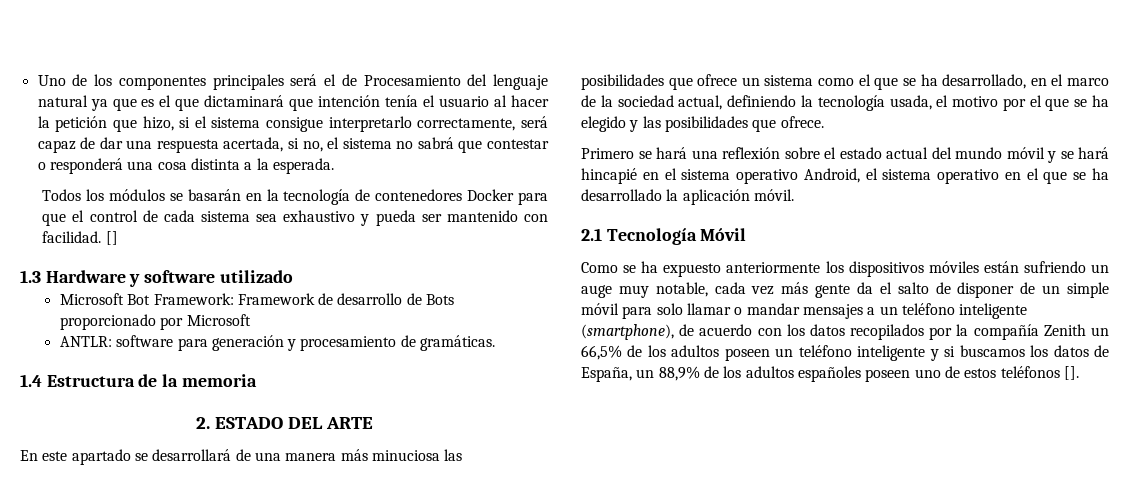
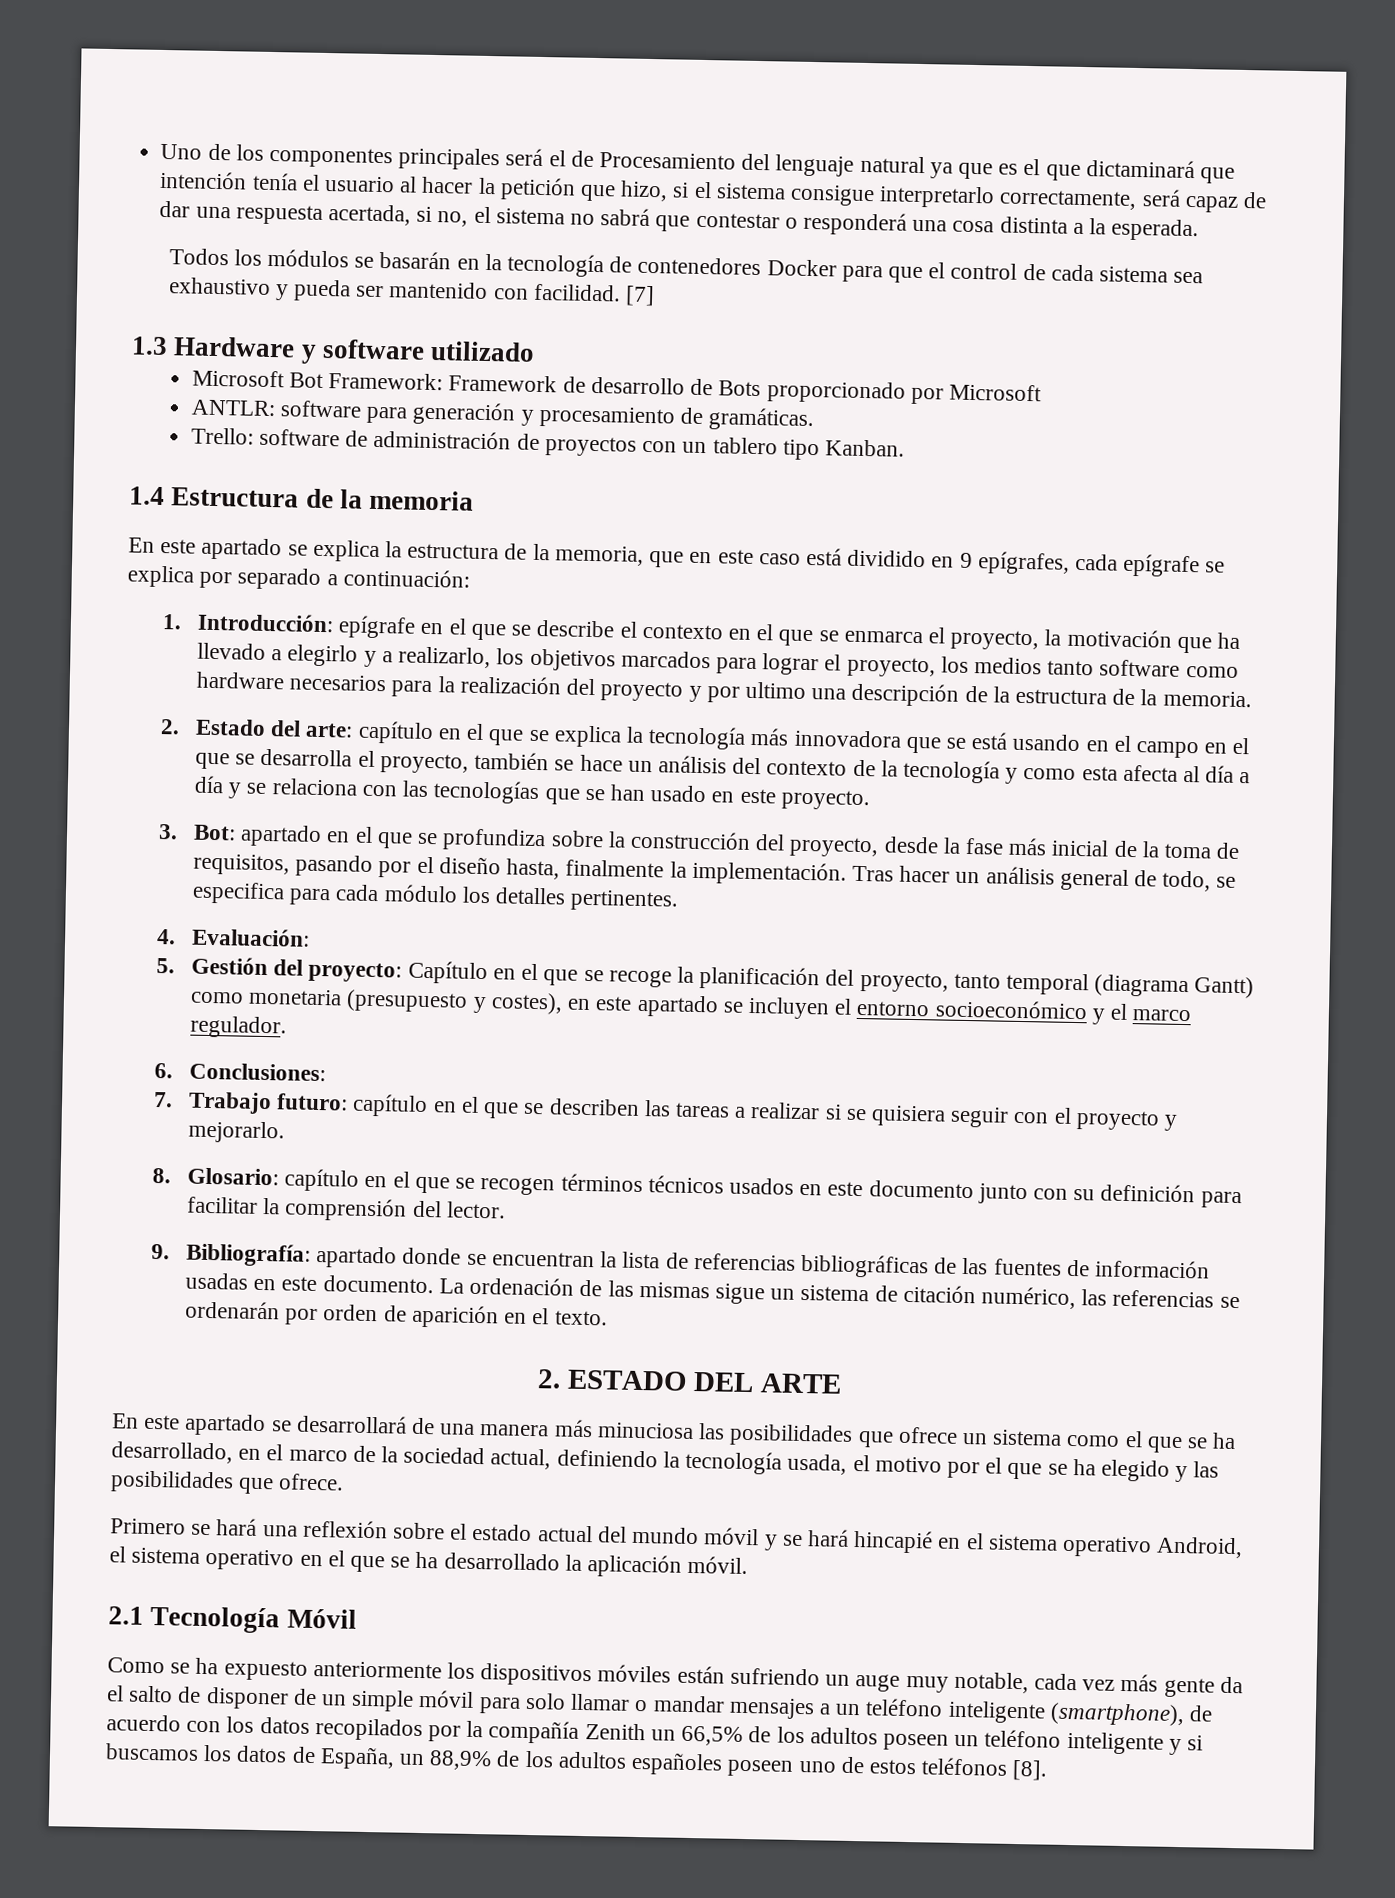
[105,231,118,245] [] -> [624,285,655,307] [7]
(496, 343) none -> [190,427,905,461] // Trello: software de administración de proyectos con un tablero tipo Kanban.
(257, 380) none -> [128,537,1226,578] [127,565,470,590] [161,612,1241,654] [197,642,1239,678] [196,671,1252,708] [159,718,1250,759] [195,748,1251,784] [194,775,870,811] [157,824,1241,860] [193,853,1237,892] [192,881,680,912] [156,927,311,947] [155,956,1255,999] [190,988,1192,1025] [190,1015,288,1039] [153,1062,327,1082] [152,1091,1179,1131] [188,1120,286,1144] [151,1167,1242,1209] [187,1196,506,1222] [150,1242,1210,1279] [185,1272,1240,1310] [185,1300,608,1329] // En este apartado se explica la estructura de la memoria, que en este caso está dividido en 9 epígrafes, cada epígrafe se explica por separado a continuación: // 1. Introducción: epígrafe en el que se describe el contexto en el que se enmarca el proyecto, la motivación que ha llevado a elegirlo y a realizarlo, los objetivos marcados para lograr el proyecto, los medios tanto software como hardware necesarios para la realización del proyecto y por ultimo una descripción de la estructura de la memoria. // 2. Estado del arte: capítulo en el que se explica la tecnología más innovadora que se está usando en el campo en el que se desarrolla el proyecto, también se hace un análisis del contexto de la tecnología y como esta afecta al día a día y se relaciona con las tecnologías que se han usado en este proyecto. // 3. Bot: apartado en el que se profundiza sobre la construcción del proyecto, desde la fase más inicial de la toma de requisitos, pasando por el diseño hasta, finalmente la implementación. Tras hacer un análisis general de todo, se especifica para cada módulo los detalles pertinentes. // 4. Evaluación: // 5. Gestión del proyecto: Capítulo en el que se recoge la planificación del proyecto, tanto temporal (diagrama Gantt) como monetaria (presupuesto y costes), en este apartado se incluyen el entorno socioeconómico y el marco regulador. // 6. Conclusiones: // 7. Trabajo futuro: capítulo en el que se describen las tareas a realizar si se quisiera seguir con el proyecto y mejorarlo. // 8. Glosario: capítulo en el que se recogen términos técnicos usados en este documento junto con su definición para facilitar la comprensión del lector. // 9. Bibliografía: apartado donde se encuentran la lista de referencias bibliográficas de las fuentes de información usadas en este documento. La ordenación de las mismas sigue un sistema de citación numérico, las referencias se ordenarán por orden de aparición en el texto.
[1063,366,1079,380] []. -> [1012,1759,1049,1781] [8].

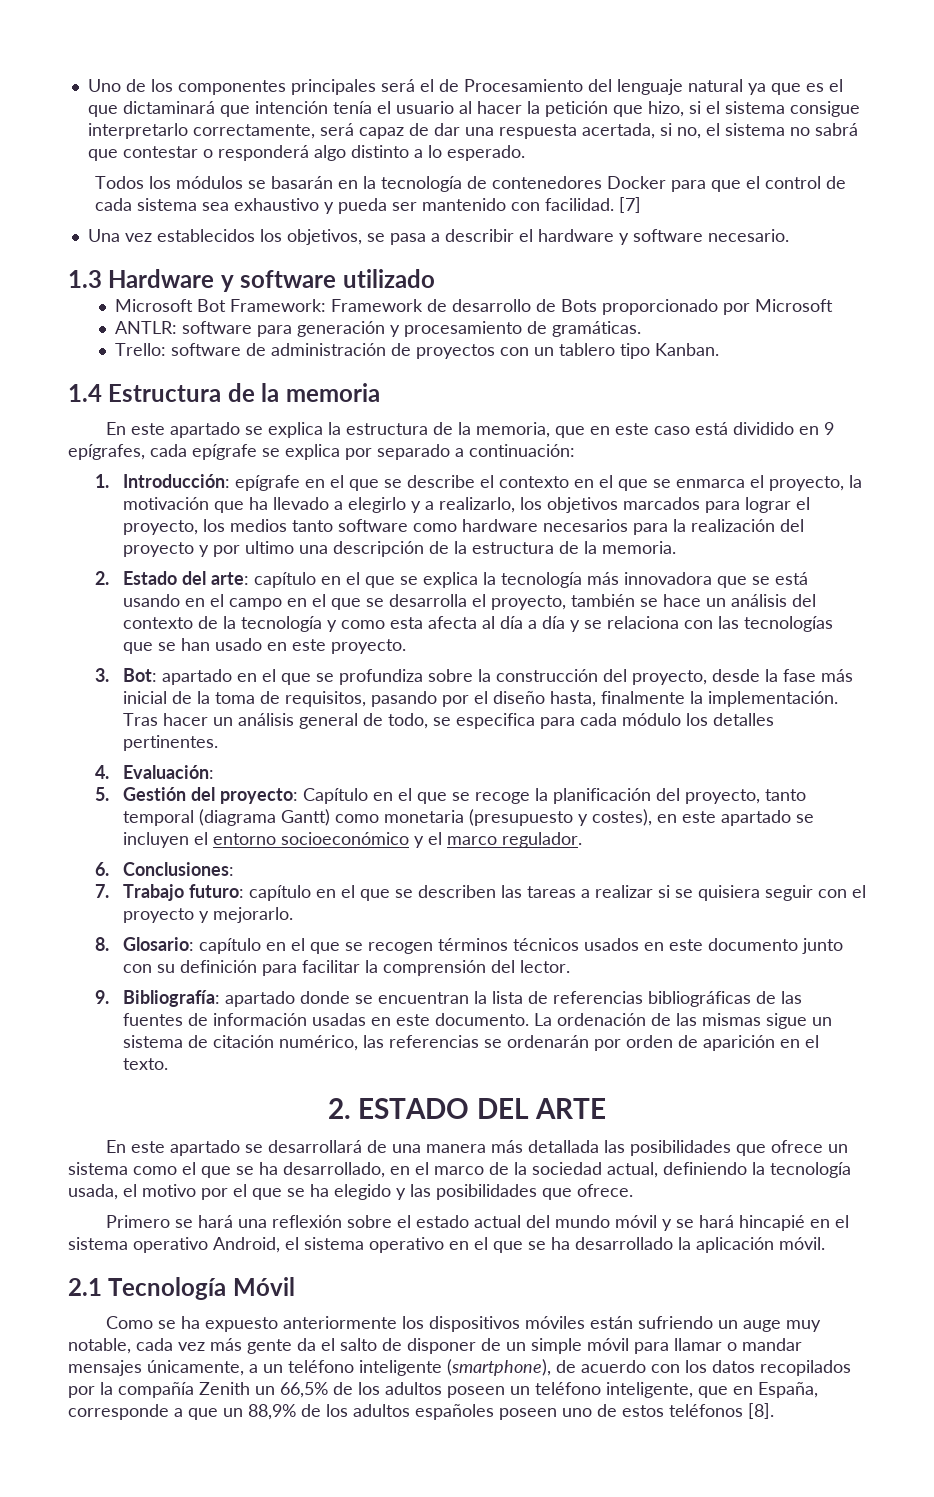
[912,216,1200,242] una cosa distinta a la esperada. -> [313,145,525,161] algo distinto a lo esperado.
(655, 296) none -> [87,229,789,245] // Una vez establecidos los objetivos, se pasa a describir el hardware y software necesario.
[596,1422,694,1439] minuciosa -> [527,1140,599,1153] detallada
[524,1692,566,1710] solo -> (669, 1348) none
(815, 1708) none -> [147,1360,244,1376] únicamente,
[1066,1731,1203,1756] [105,1743,395,1770] inteligente y si buscamos los datos de España, -> [606,1382,818,1398] [68,1404,218,1420] inteligente, que en España, corresponde a que

